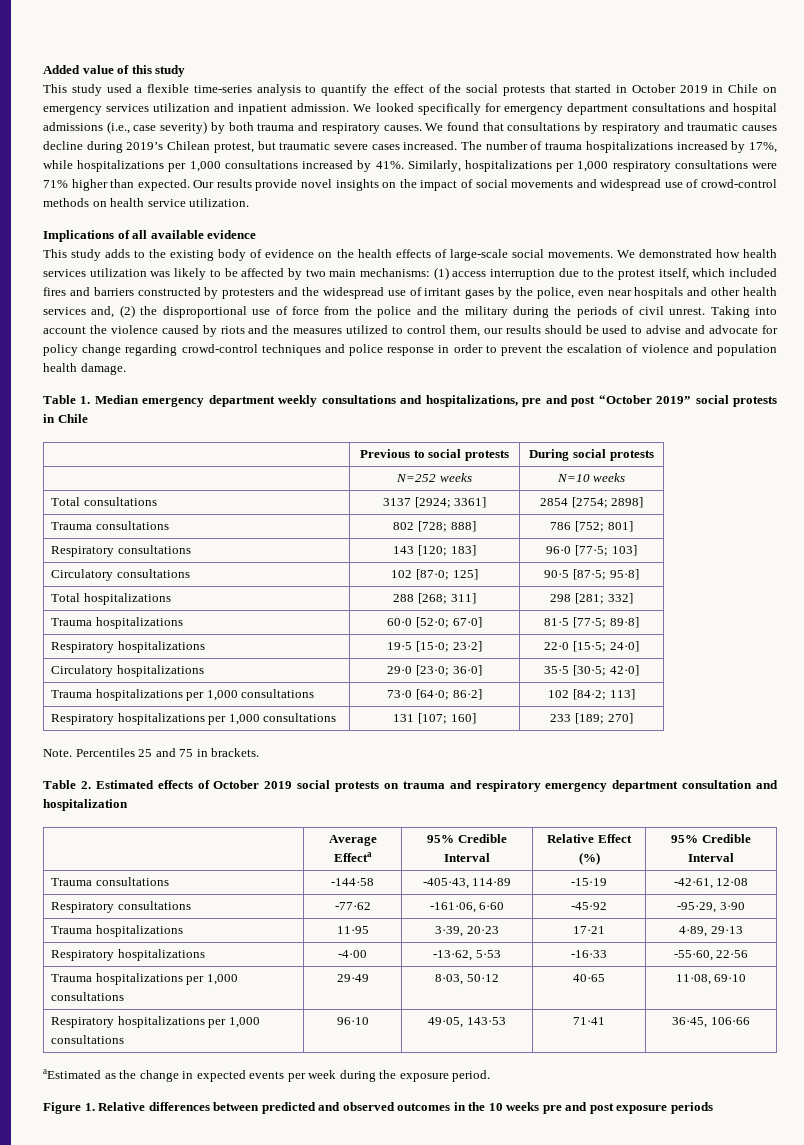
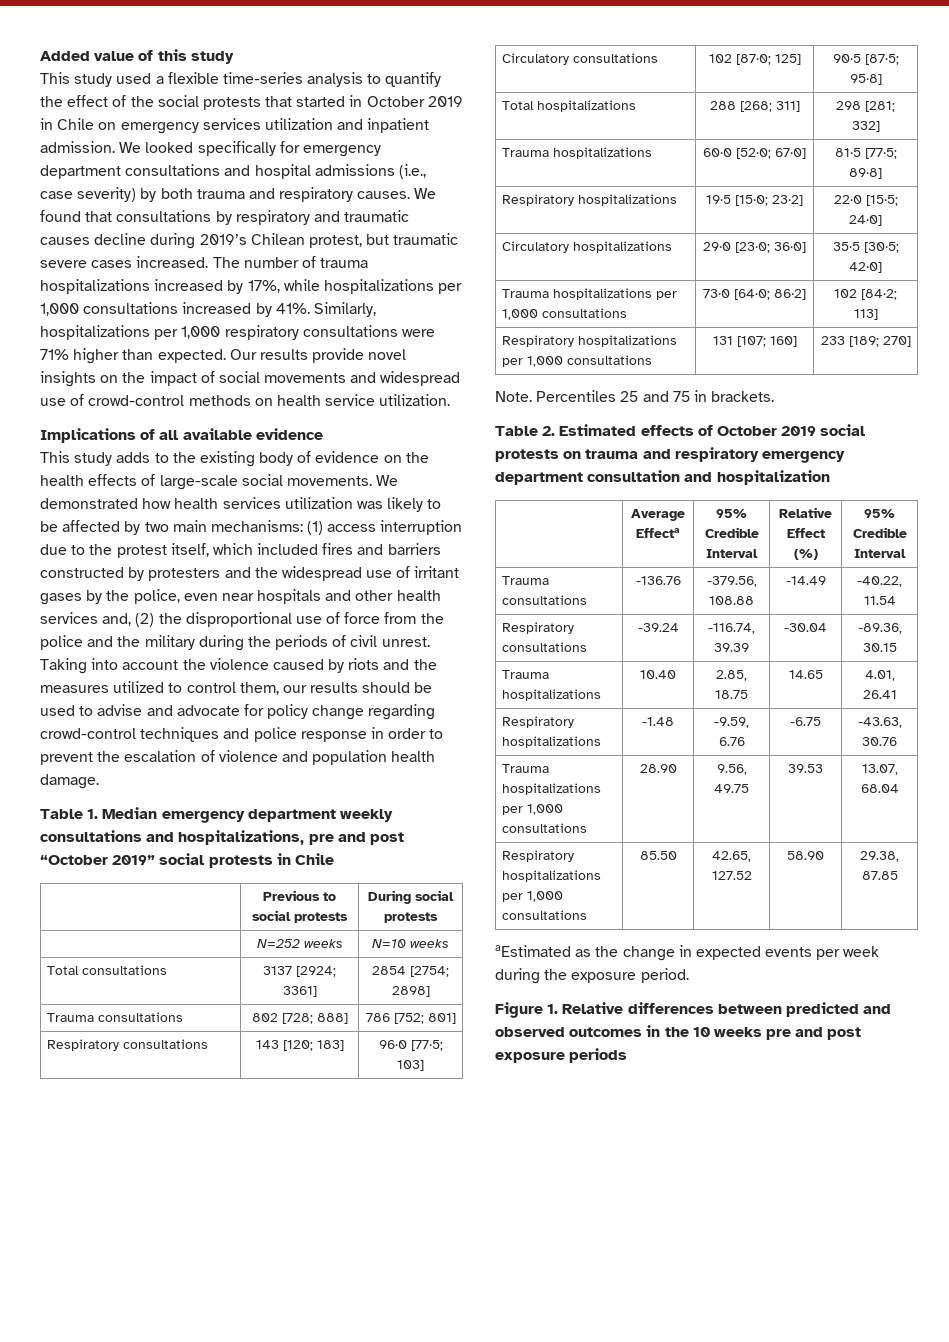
[331,878,374,886] [422,878,512,889] [571,878,607,886] [673,878,749,889] [51,901,191,913] [334,902,371,910] [429,902,505,913] [571,902,607,910] [677,902,745,913] [51,925,183,937] [336,926,369,934] [435,926,499,937] [573,926,605,934] [679,926,743,937] [51,949,205,961] [338,950,367,958] [433,950,501,961] [571,950,607,958] [673,950,749,961] [51,973,238,985] [51,992,125,1001] [336,974,369,982] [435,974,499,985] [573,974,605,982] [675,974,747,985] [51,1016,260,1028] [51,1035,125,1044] [336,1017,369,1025] [428,1017,506,1028] [573,1017,605,1025] [672,1017,750,1028] -144·58 | -405·43, 114·89 | -15·19 | -42·61, 12·08 // Respiratory consultations | -77·62 | -161·06, 6·60 | -45·92 | -95·29, 3·90 // Trauma hospitalizations | 11·95 | 3·39, 20·23 | 17·21 | 4·89, 29·13 // Respiratory hospitalizations | -4·00 | -13·62, 5·53 | -16·33 | -55·60, 22·56 // Trauma hospitalizations per 1,000 consultations | 29·49 | 8·03, 50·12 | 40·65 | 11·08, 69·10 // Respiratory hospitalizations per 1,000 consultations | 96·10 | 49·05, 143·53 | 71·41 | 36·45, 106·66 -> [635,576,681,585] [706,576,757,587] [709,596,754,605] [785,576,826,585] [857,576,902,587] [863,596,896,605] [502,622,575,634] [502,642,588,652] [637,623,679,632] [708,623,755,634] [714,643,749,652] [784,623,827,632] [857,623,902,634] [862,643,897,652] [502,670,550,679] [502,689,602,701] [640,670,676,679] [716,670,747,681] [715,690,748,699] [788,670,823,679] [864,670,895,681] [862,690,897,699] [502,716,575,728] [502,736,602,748] [642,717,674,726] [714,717,749,728] [718,737,745,746] [790,717,821,726] [857,717,902,728] [862,737,897,746] [502,764,550,773] [502,783,602,795] [502,804,564,815] [502,823,588,833] [639,764,677,773] [716,764,747,775] [714,784,749,793] [788,764,823,773] [861,764,898,775] [860,784,899,793] [502,850,575,862] [502,870,602,882] [502,891,564,902] [502,910,588,920] [639,851,677,860] [712,851,751,862] [711,871,752,880] [787,851,824,860] [860,851,899,862] [861,871,898,880] -136.76 | -379.56, 108.88 | -14.49 | -40.22, 11.54 // Respiratory consultations | -39.24 | -116.74, 39.39 | -30.04 | -89.36, 30.15 // Trauma hospitalizations | 10.40 | 2.85, 18.75 | 14.65 | 4.01, 26.41 // Respiratory hospitalizations | -1.48 | -9.59, 6.76 | -6.75 | -43.63, 30.76 // Trauma hospitalizations per 1,000 consultations | 28.90 | 9.56, 49.75 | 39.53 | 13.07, 68.04 // Respiratory hospitalizations per 1,000 consultations | 85.50 | 42.65, 127.52 | 58.90 | 29.38, 87.85

